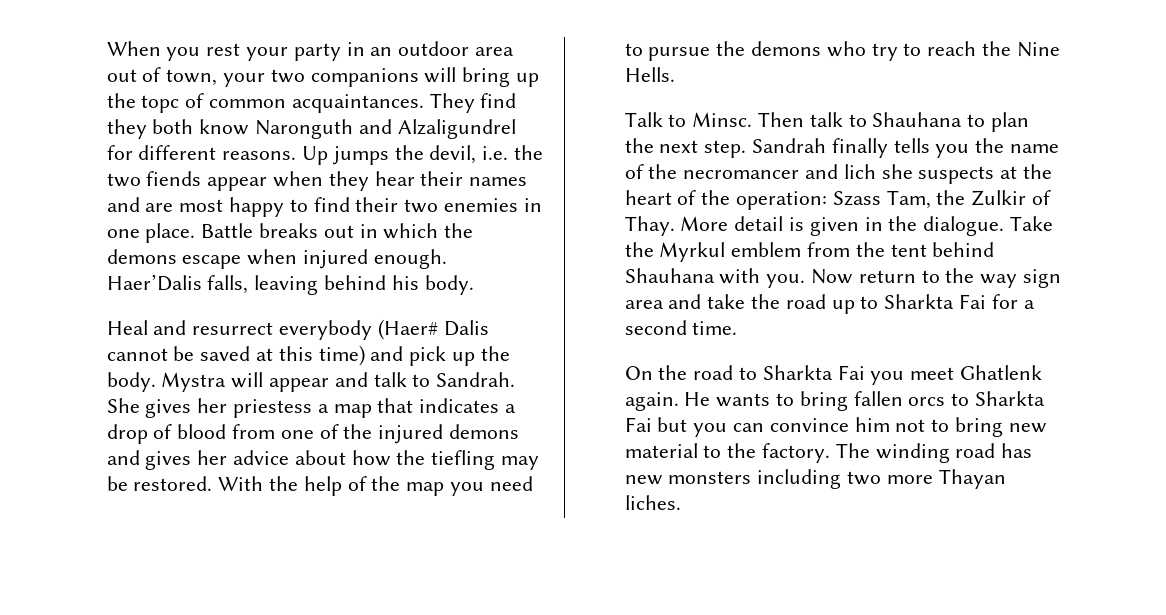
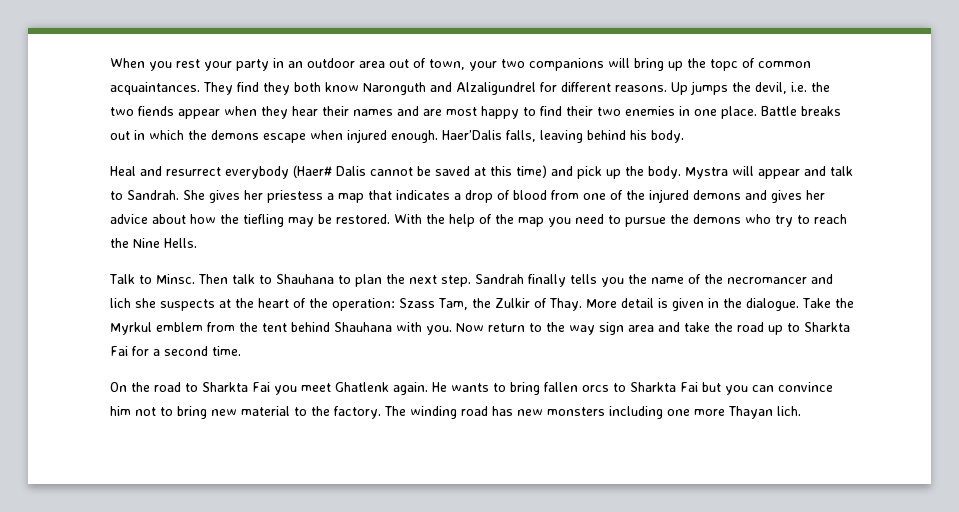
[846,471,881,485] two -> [667,409,691,416] one
[624,495,681,510] liches. -> [777,406,802,416] lich.

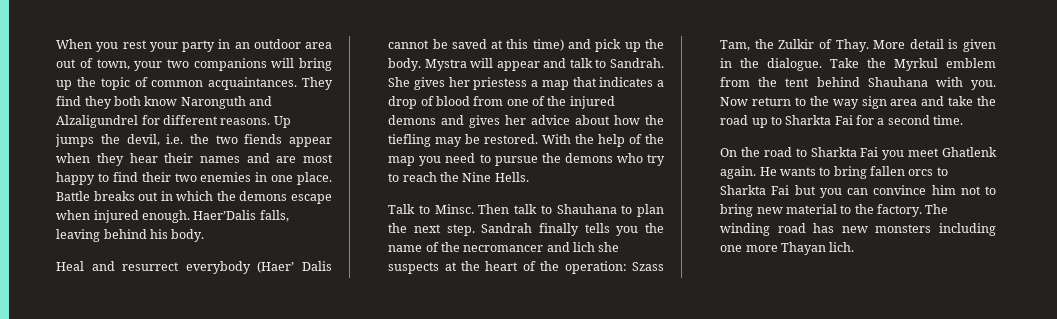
[710,59,739,71] topc -> [100,77,130,90] topic
[293,165,333,178] (Haer# -> [257,261,295,273] (Haer’

